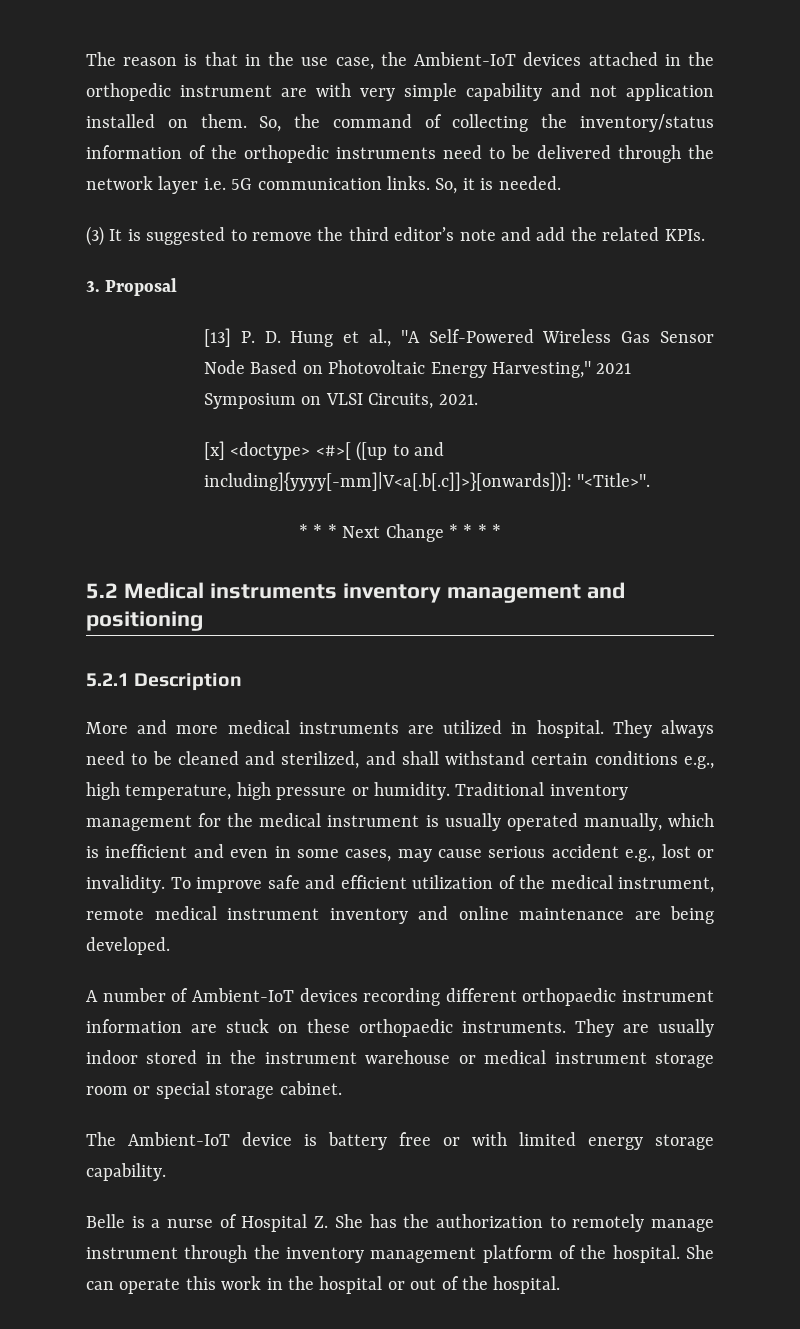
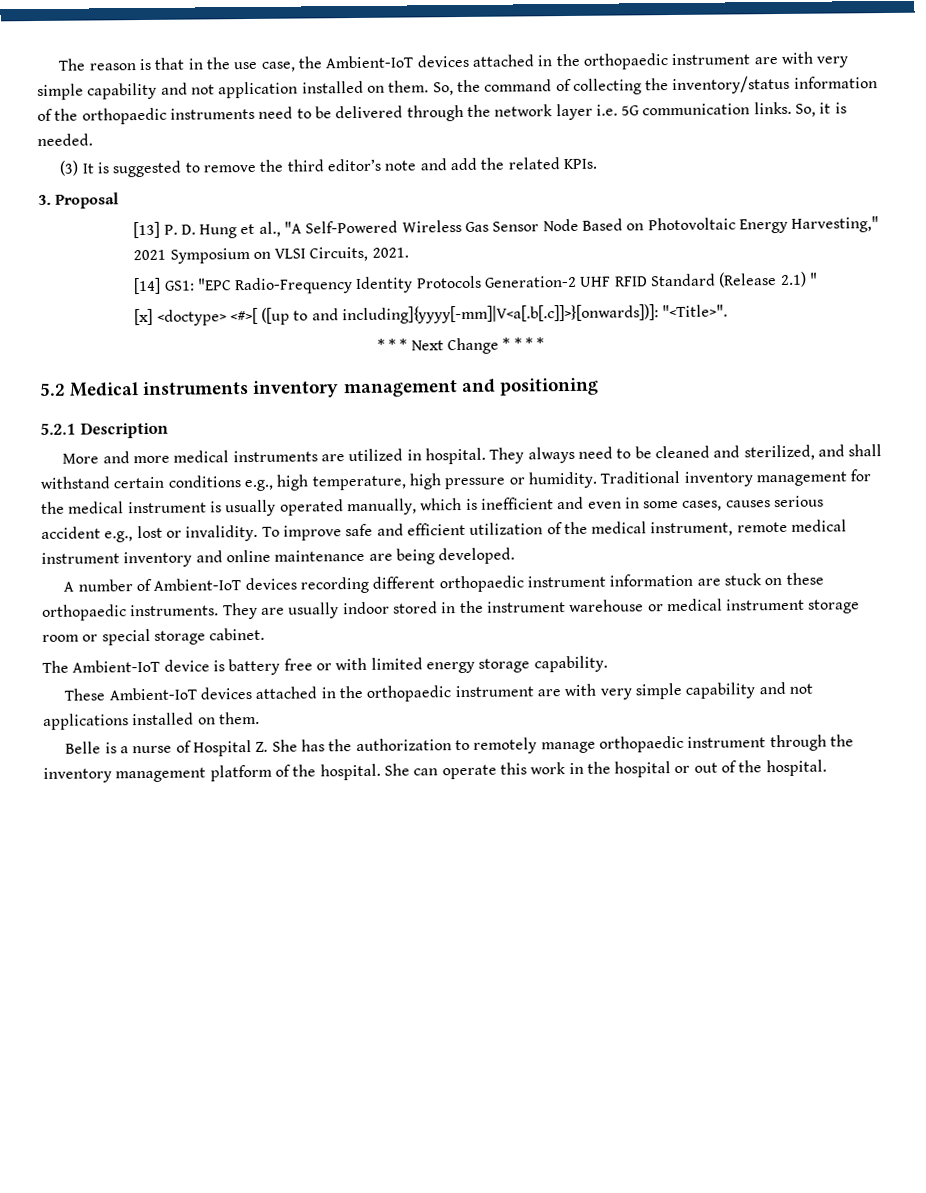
[86,83,171,101] orthopedic -> [582,53,669,70] orthopaedic
[244,145,329,163] orthopedic -> [81,107,167,125] orthopaedic
(478, 399) none -> [133,271,819,295] // [14] GS1: "EPC Radio-Frequency Identity Protocols Generation-2 UHF RFID Standard (Release 2.1) "
[397,849,483,862] may cause -> [725,500,771,508] causes
(166, 1172) none -> [64,681,813,702] [43,711,260,730] // These Ambient-IoT devices attached in the orthopaedic instrument are with very simple capability and not applications installed on them.
(714, 1225) none -> [598,735,684,753] orthopaedic

